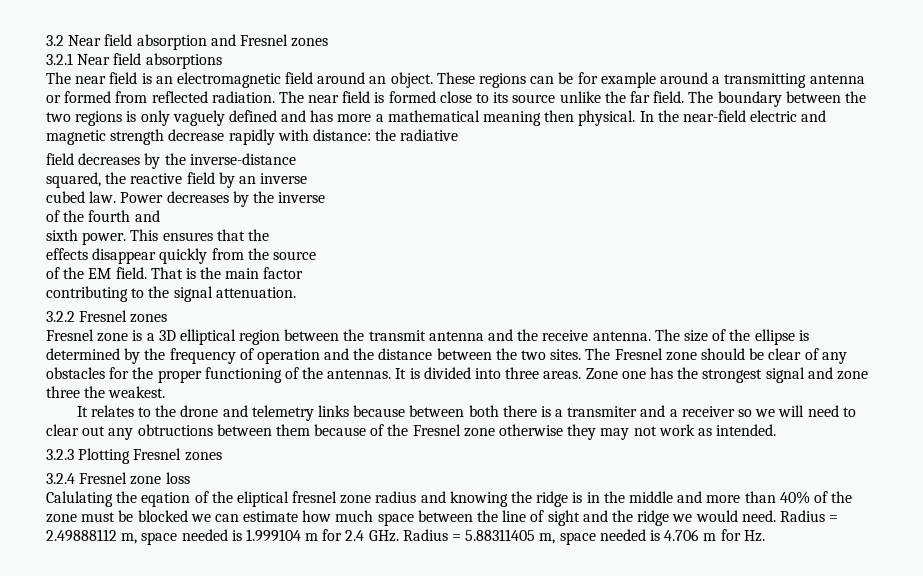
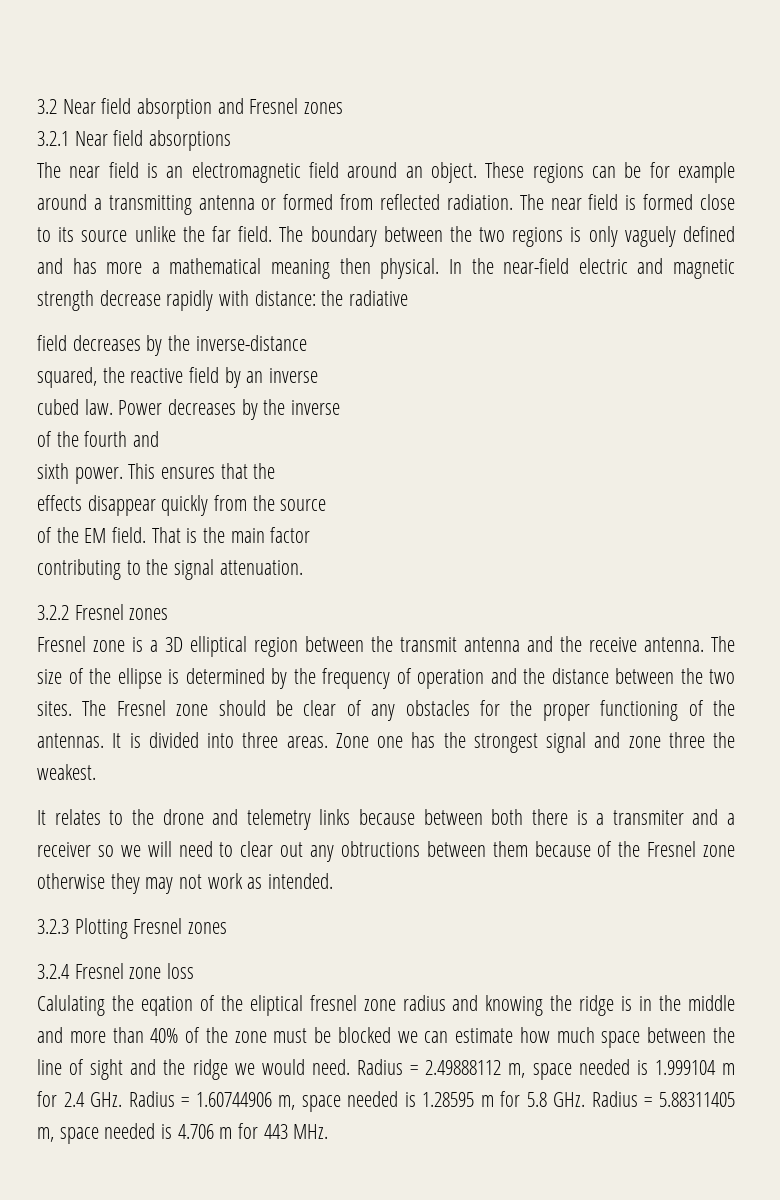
(462, 537) none -> [195,1091,653,1112] 1.60744906 m, space needed is 1.28595 m for 5.8 GHz. Radius =
[743,530,765,542] Hz. -> [263,1124,329,1139] 443 MHz.

